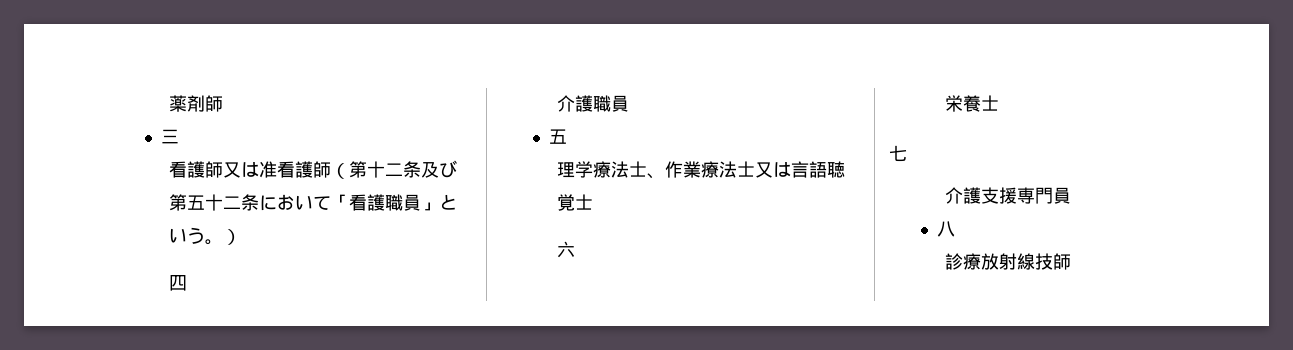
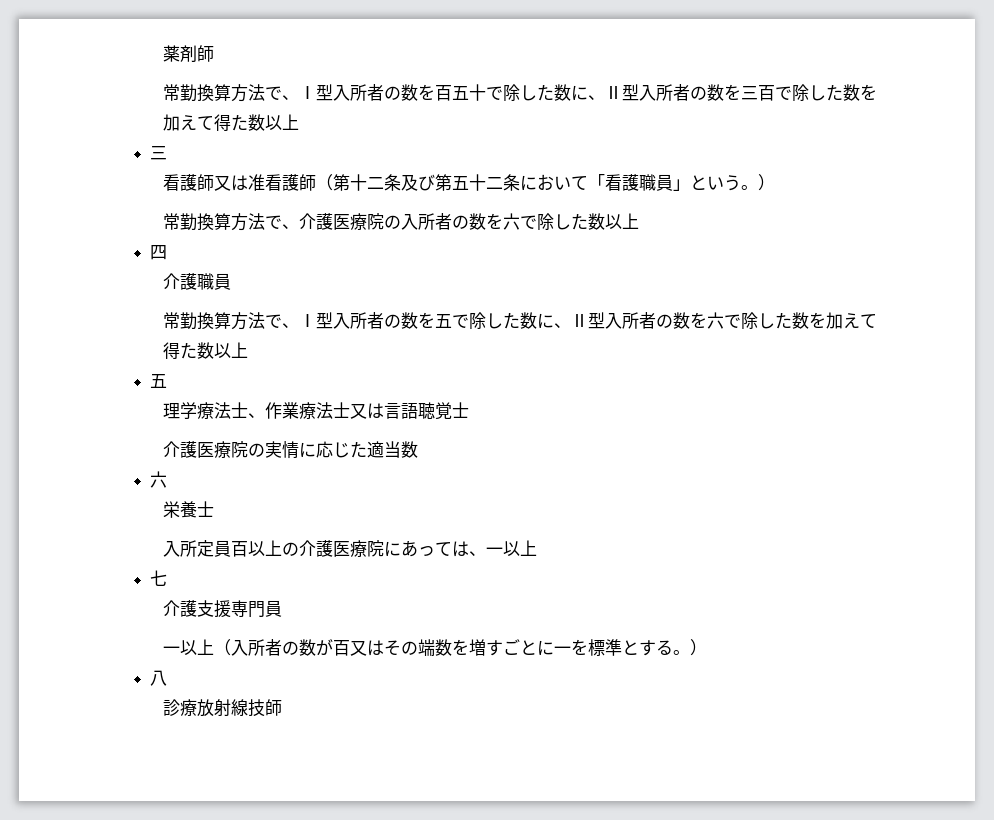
(223, 103) none -> [163,84,878,102] [163,114,300,131] // 常勤換算方法で、Ⅰ型入所者の数を百五十で除した数に、Ⅱ型入所者の数を三百で除した数を加えて得た数以上
[168,275,187,291] [556,95,629,112] 四 // 介護職員 -> [163,213,640,231] [150,245,168,260] [163,273,232,290] [163,312,878,330] [163,342,249,359] 常勤換算方法で、介護医療院の入所者の数を六で除した数以上 // 四 // 介護職員 // 常勤換算方法で、Ⅰ型入所者の数を五で除した数に、Ⅱ型入所者の数を六で除した数を加えて得た数以上
[556,241,575,258] [944,95,999,112] [889,145,907,162] [944,187,1071,204] 六 // 栄養士 // 七 // 介護支援専門員 -> [163,441,419,459] [150,471,168,488] [163,501,215,518] [163,540,538,557] [150,570,168,586] [163,600,283,618] [163,639,708,656] 介護医療院の実情に応じた適当数 // 六 // 栄養士 // 入所定員百以上の介護医療院にあっては、一以上 // 七 // 介護支援専門員 // 一以上（入所者の数が百又はその端数を増すごとに一を標準とする。）

